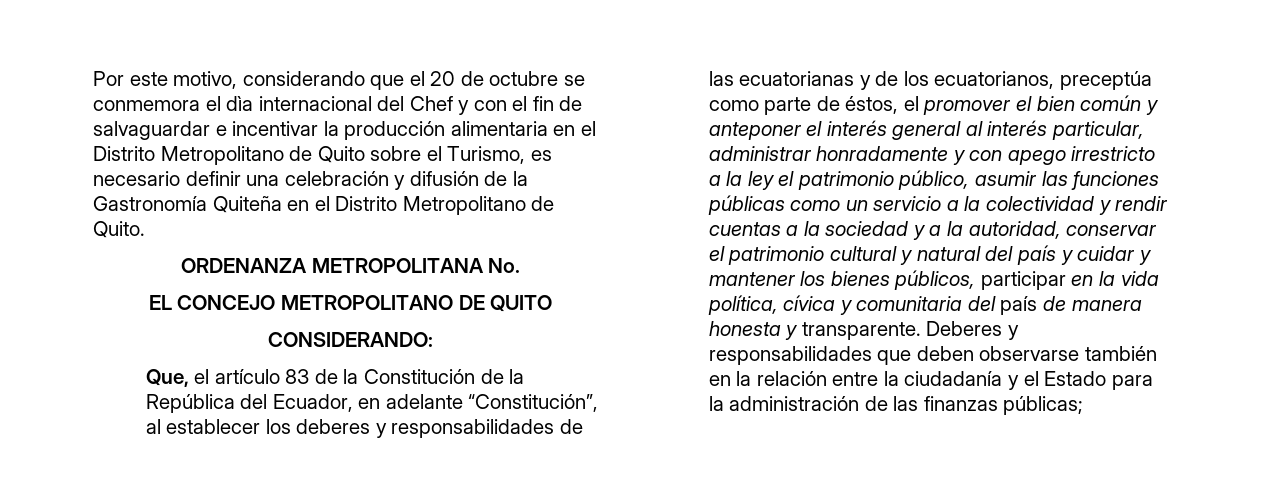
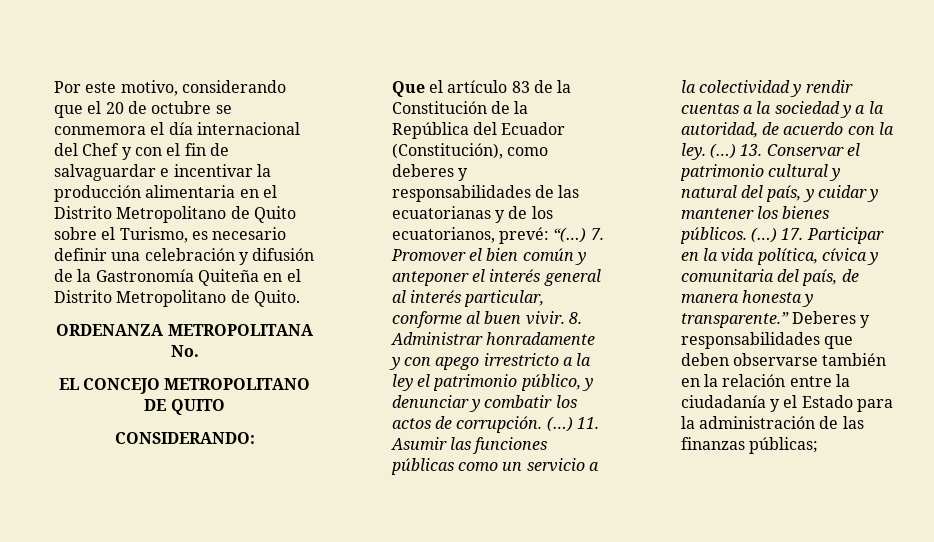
[226,96,254,111] dìa -> [168,122,193,135] día
[145,369,189,387] Que, -> [391,81,425,97] Que
[272,394,599,412] [145,419,291,434] Ecuador, en adelante “Constitución”, al establecer los -> [501,122,566,135] [391,143,548,159] Ecuador (Constitución), como
[1059,71,1152,90] [708,96,1012,115] preceptúa como parte de éstos, el promover -> [498,227,604,244] [390,249,466,262] prevé: “(…) 7. Promover
[708,146,812,161] administrar -> [391,311,582,328] [390,332,483,345] conforme al buen vivir. 8. Administrar
[974,171,1037,186] asumir -> [581,378,593,391] [391,395,577,412] [391,416,599,433] [390,437,447,450] y denunciar y combatir los actos de corrupción. (…) 11. Asumir
[1066,225,1158,236] conservar -> [761,122,894,135] [680,143,844,160] de acuerdo con la ley. (…) 13. Conservar
[1016,245,1056,265] país -> [766,185,802,202] país,
[894,270,1066,290] públicos, participar -> [679,227,884,244] públicos. (…) 17. Participar
[1000,296,1038,315] país -> [802,269,838,286] país,
[801,322,921,340] transparente. -> [680,312,789,328] transparente.”

